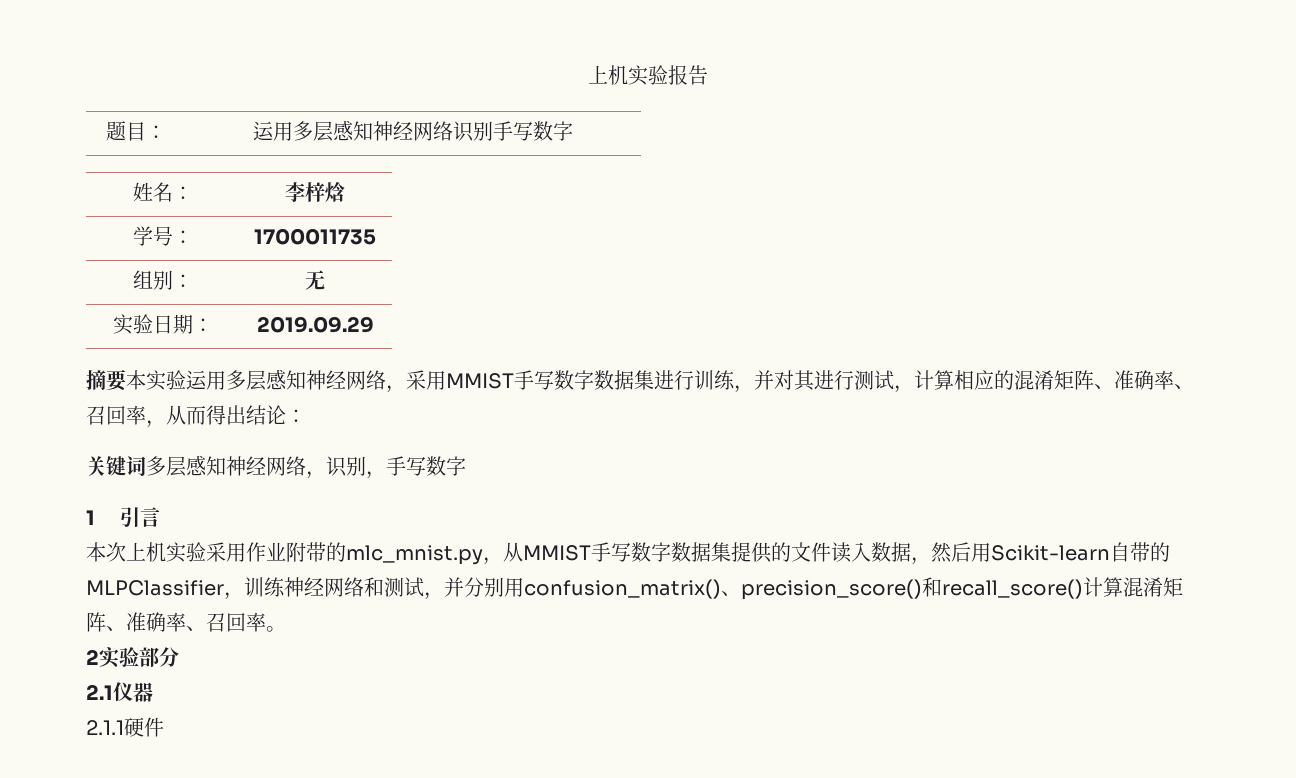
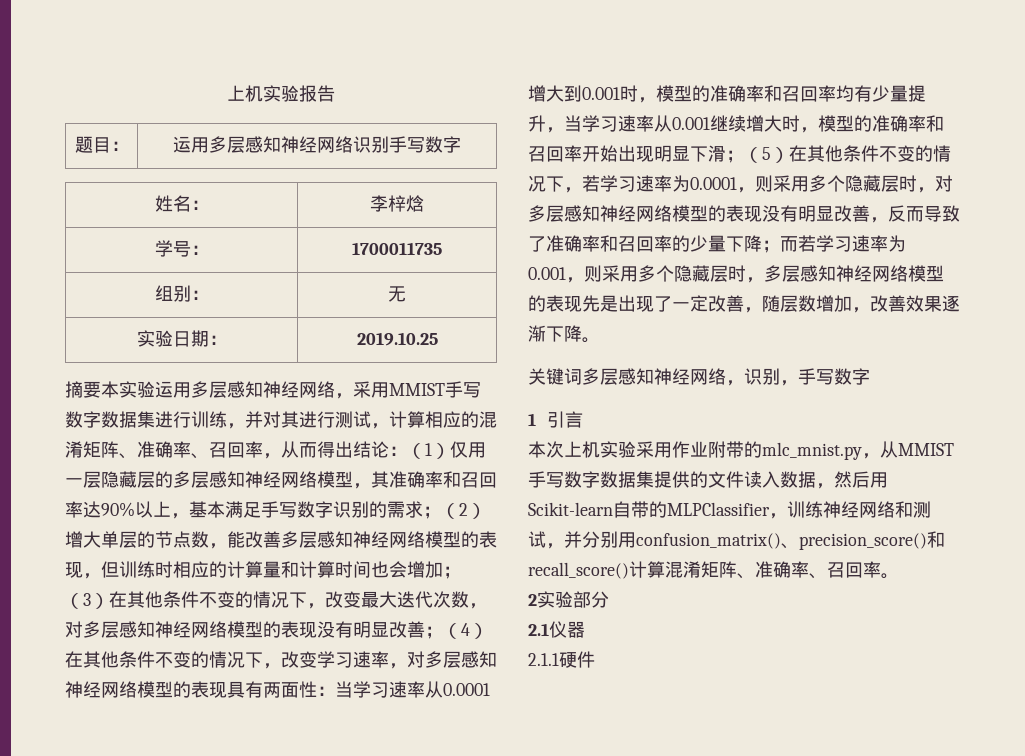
[256,316,374,333] 2019.09.29 -> [356,332,438,346] 2019.10.25
(306, 416) none -> [407,441,486,459] [65,471,497,489] [65,501,486,519] [65,531,497,549] [65,561,461,579] [65,591,487,609] [65,621,488,639] [65,651,497,669] [65,681,490,698] [528,85,926,103] [528,115,944,133] [528,145,951,163] [528,175,953,193] [528,205,960,223] [528,235,906,253] [528,265,944,283] [528,295,960,313] [528,325,600,343] （1）仅用一层隐藏层的多层感知神经网络模型，其准确率和召回率达90%以上，基本满足手写数字识别的需求；（2）增大单层的节点数，能改善多层感知神经网络模型的表现，但训练时相应的计算量和计算时间也会增加；（3）在其他条件不变的情况下，改变最大迭代次数，对多层感知神经网络模型的表现没有明显改善；（4）在其他条件不变的情况下，改变学习速率，对多层感知神经网络模型的表现具有两面性：当学习速率从0.0001增大到0.001时，模型的准确率和召回率均有少量提升，当学习速率从0.001继续增大时，模型的准确率和召回率开始出现明显下滑；（5）在其他条件不变的情况下，若学习速率为0.0001，则采用多个隐藏层时，对多层感知神经网络模型的表现没有明显改善，反而导致了准确率和召回率的少量下降；而若学习速率为0.001，则采用多个隐藏层时，多层感知神经网络模型的表现先是出现了一定改善，随层数增加，改善效果逐渐下降。

